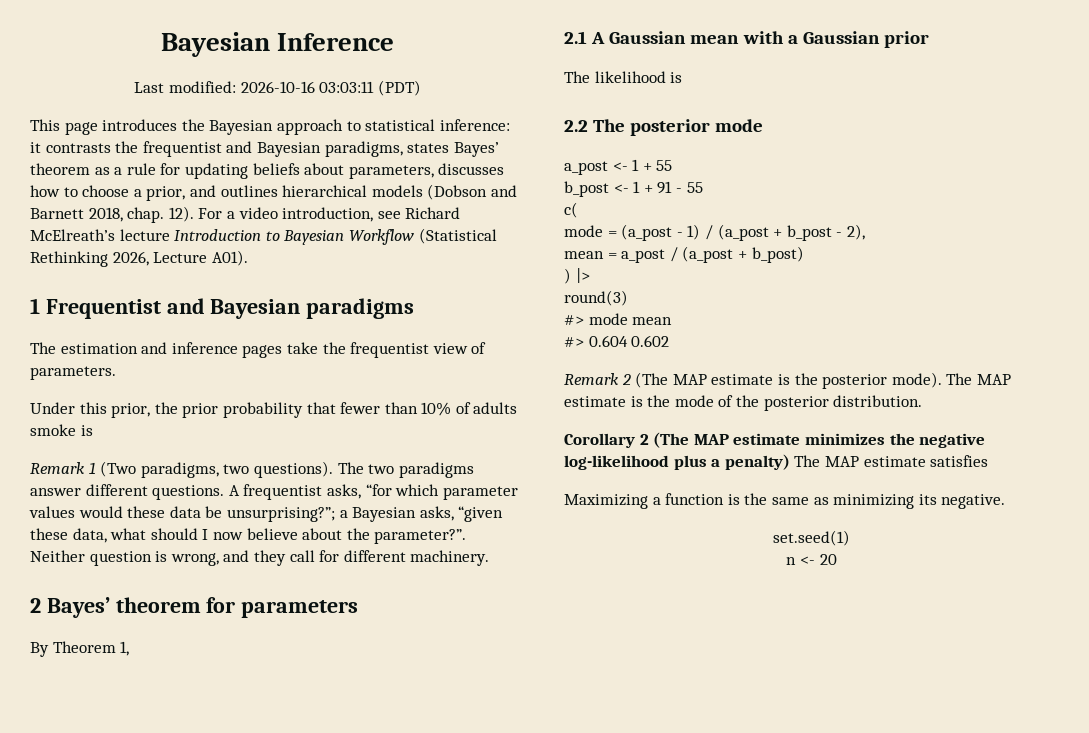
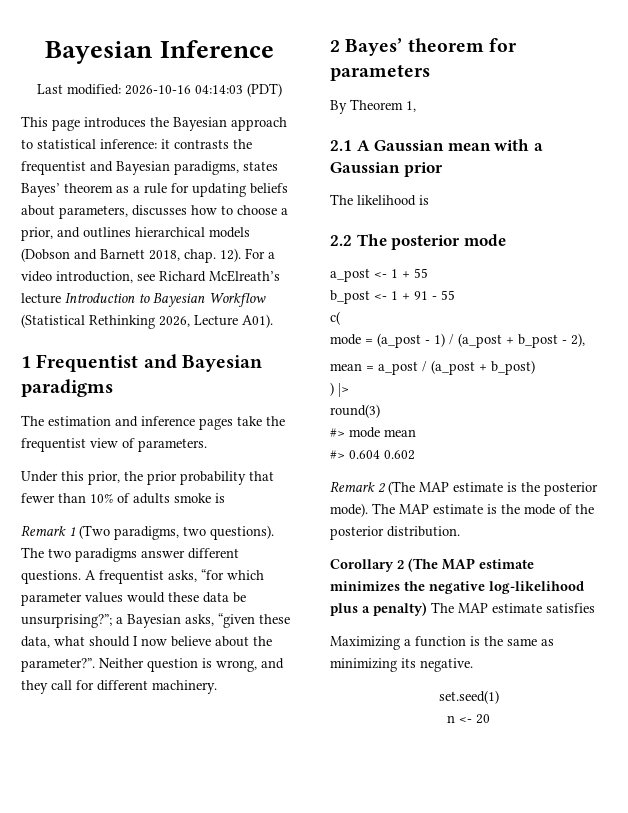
[319,81,375,93] 03:03:11 -> [195,85,243,94] 04:14:03

